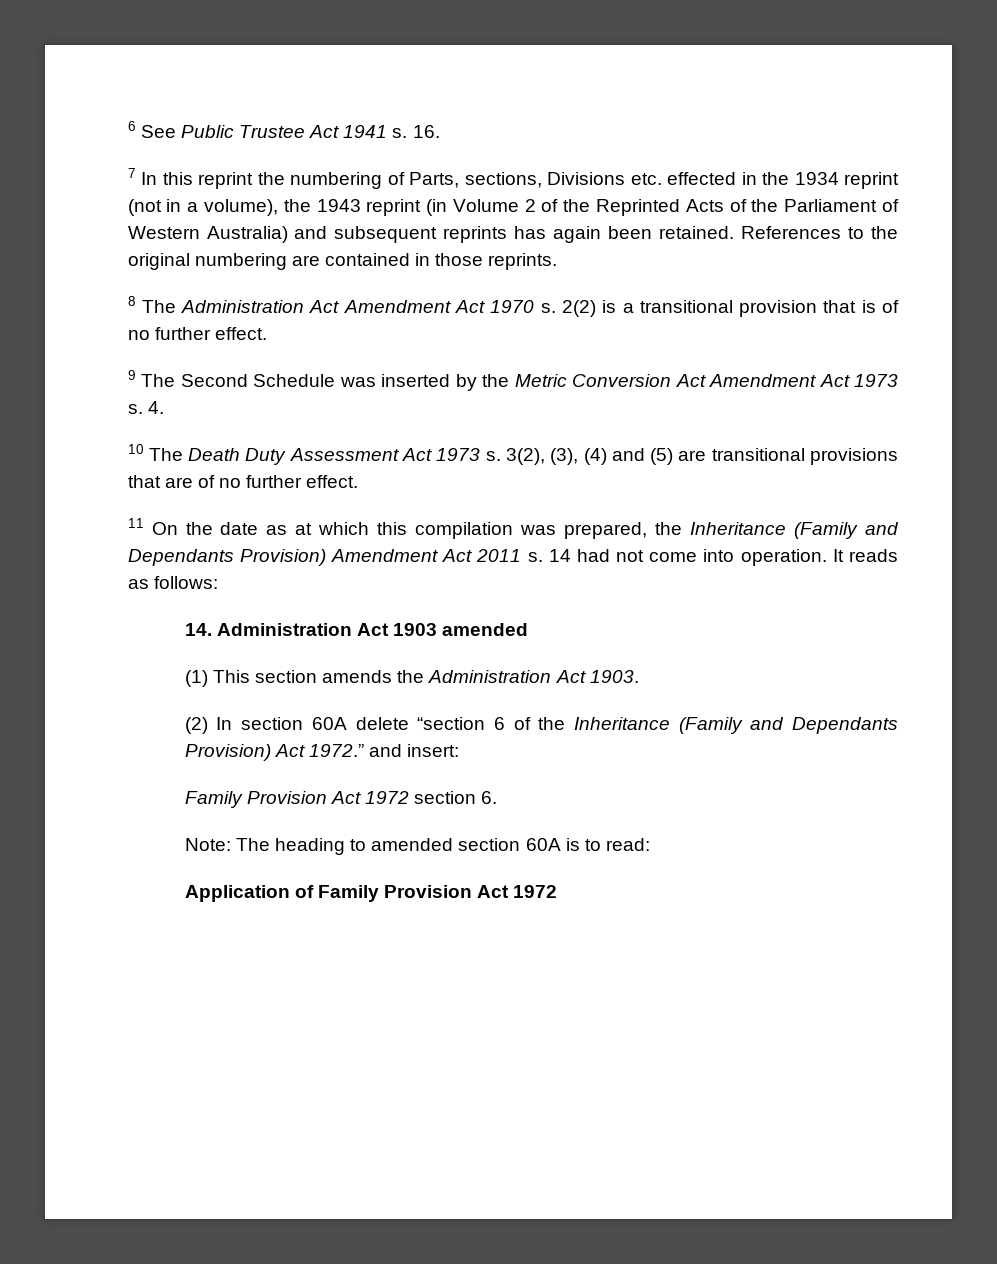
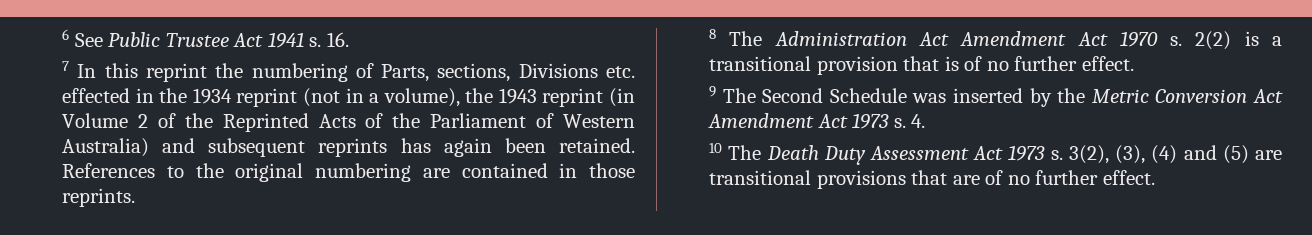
[127,518,899,539] [127,549,898,566] [127,576,218,589] [184,623,529,636] [184,670,639,687] [184,717,899,734] [184,744,460,761] [184,791,498,808] [184,838,650,855] [184,885,558,902] // 11 On the date as at which this compilation was prepared, the Inheritance (Family and Dependants Provision) Amendment Act 2011 s. 14 had not come into operation. It reads as follows: // 14. Administration Act 1903 amended // (1) This section amends the Administration Act 1903. // (2) In section 60A delete “section 6 of the Inheritance (Family and Dependants Provision) Act 1972.” and insert: // Family Provision Act 1972 section 6. // Note: The heading to amended section 60A is to read: // Application of Family Provision Act 1972 -> (1155, 177) none

